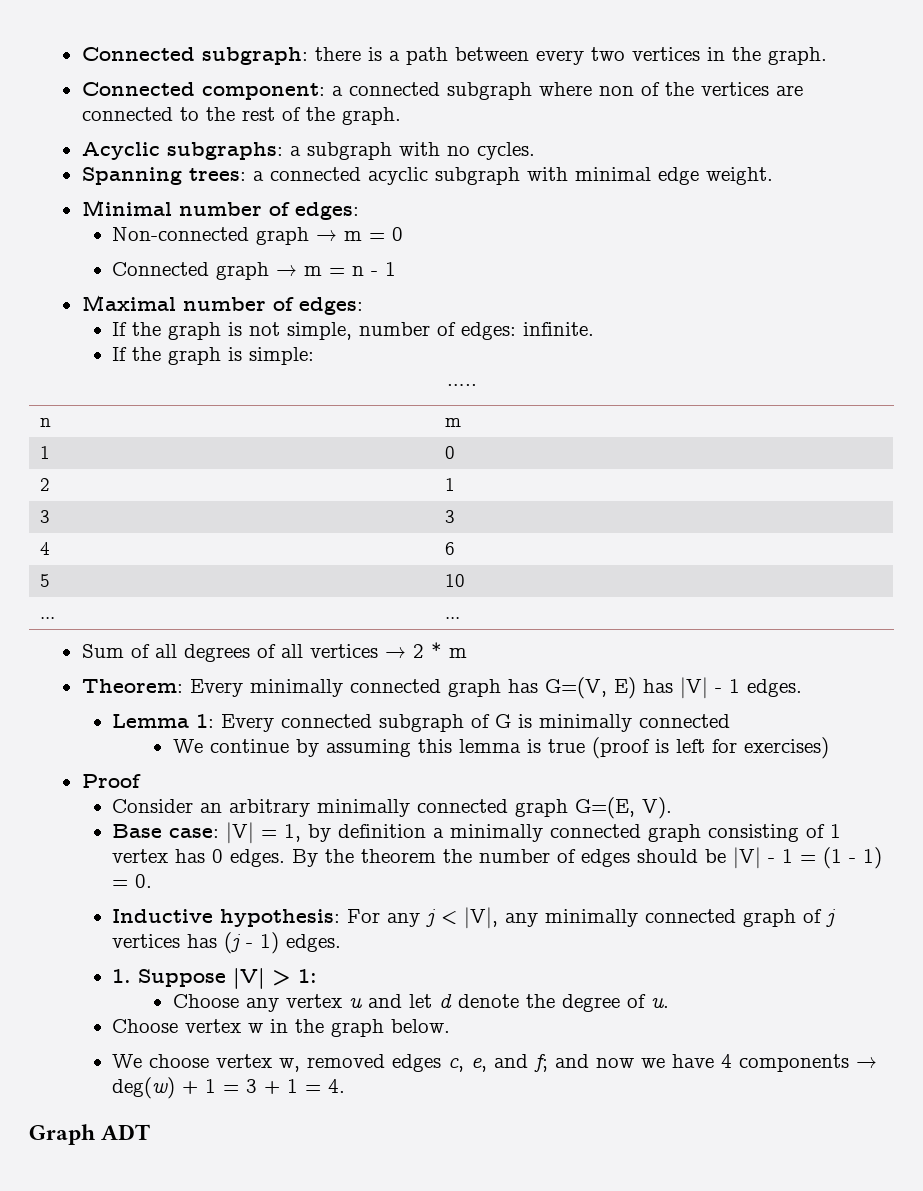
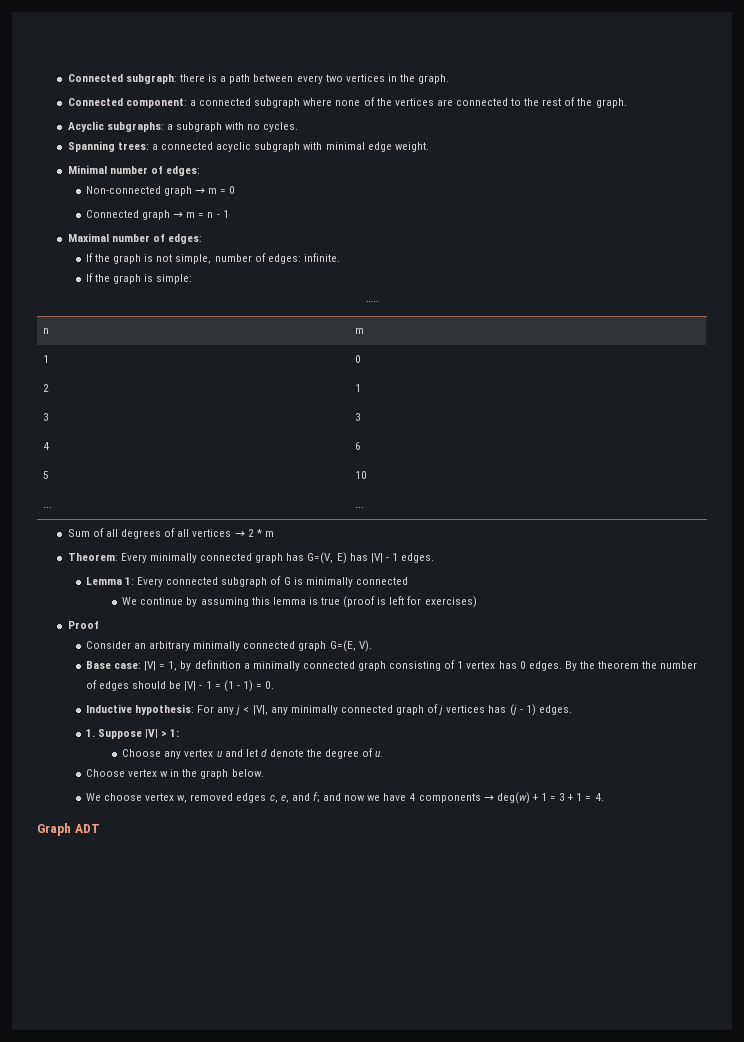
[538,82,634,96] where non -> [303,98,361,106] where none

